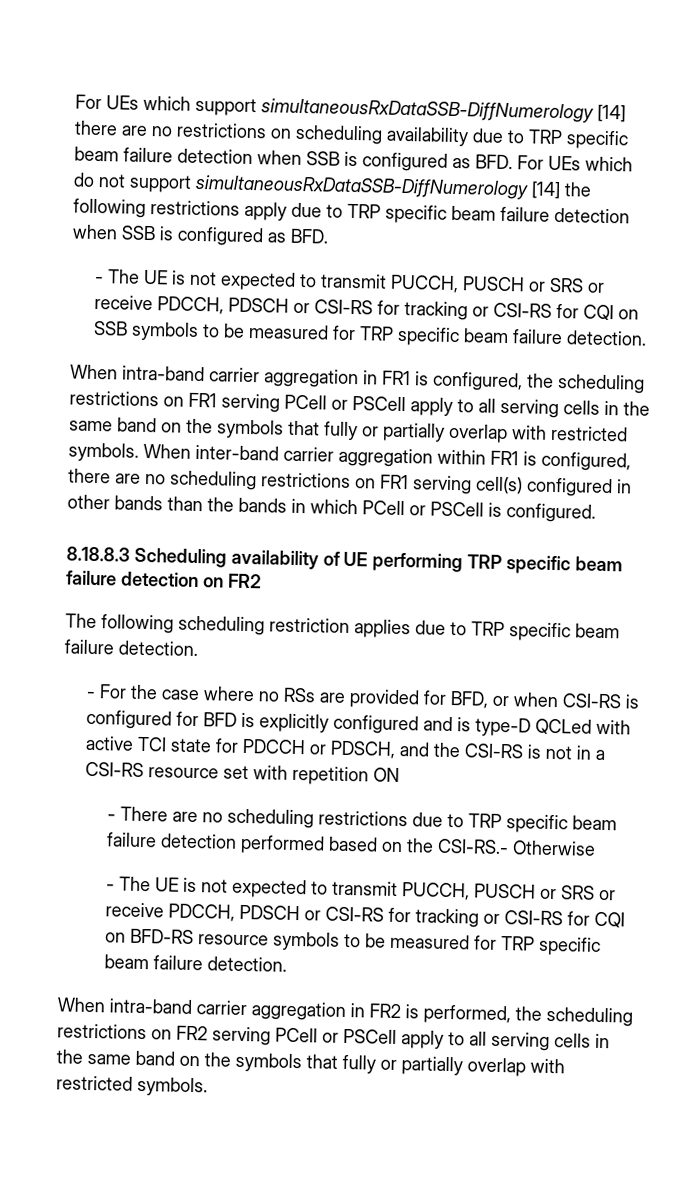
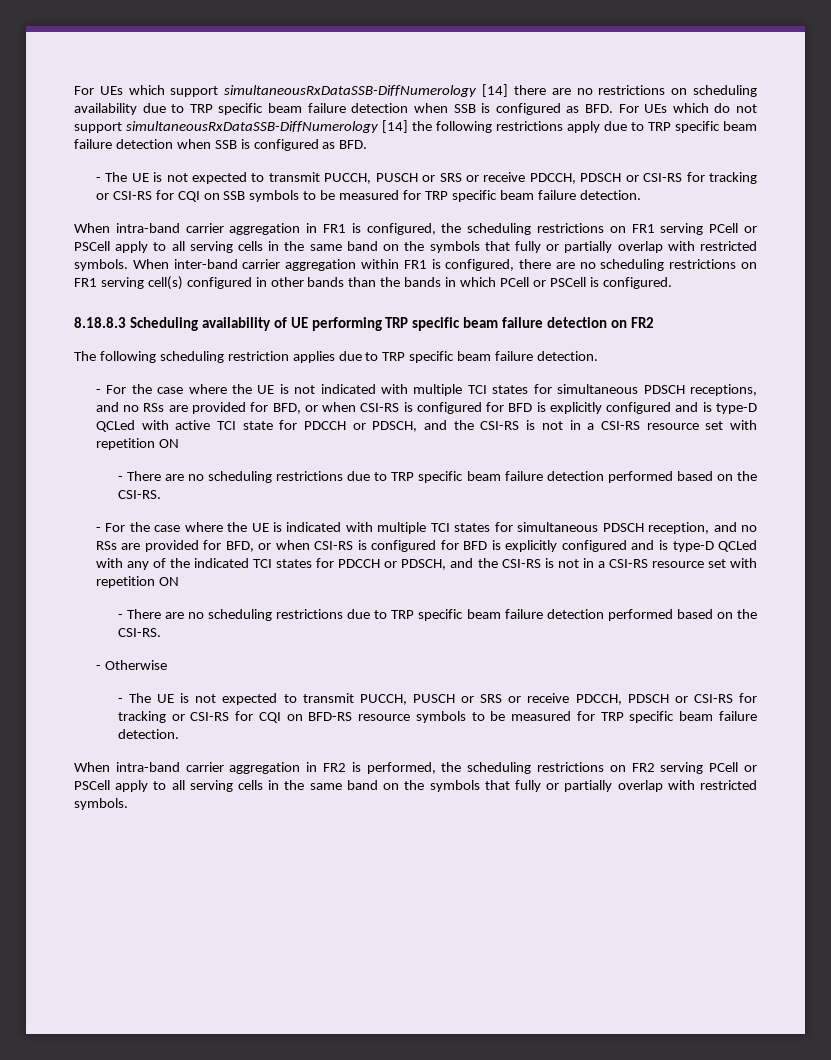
(256, 694) none -> [231,384,757,396] [95,402,119,412] the UE is not indicated with multiple TCI states for simultaneous PDSCH receptions, and
[437,838,510,855] CSI-RS.- -> [117,490,161,499] [95,522,757,534] [95,540,757,552] [95,558,757,570] [95,576,179,588] [117,609,758,621] [117,628,161,637] [95,665,101,670] CSI-RS. // - For the case where the UE is indicated with multiple TCI states for simultaneous PDSCH reception, and no RSs are provided for BFD, or when CSI-RS is configured for BFD is explicitly configured and is type-D QCLed with any of the indicated TCI states for PDCCH or PDSCH, and the CSI-RS is not in a CSI-RS resource set with repetition ON // - There are no scheduling restrictions due to TRP specific beam failure detection performed based on the CSI-RS. // -

